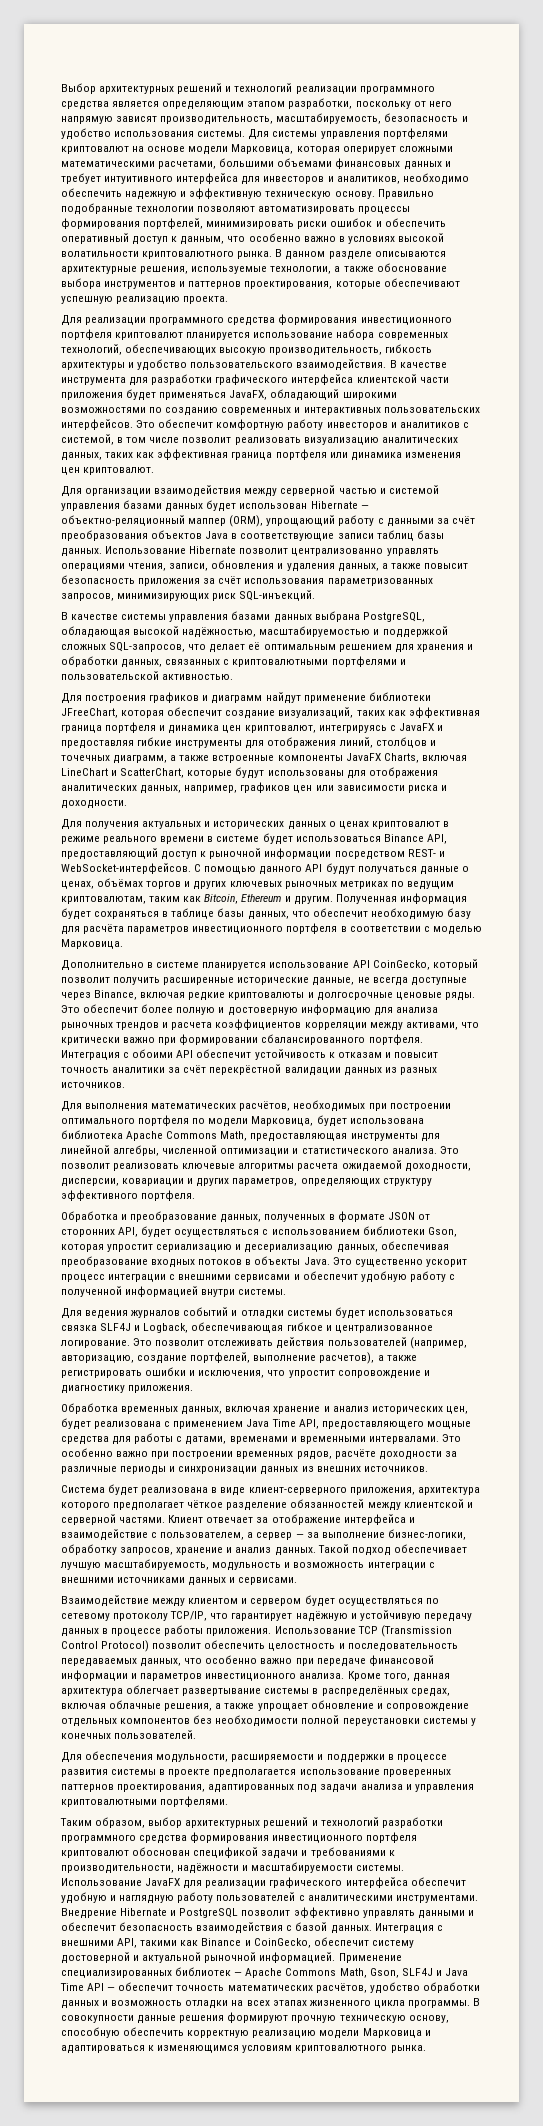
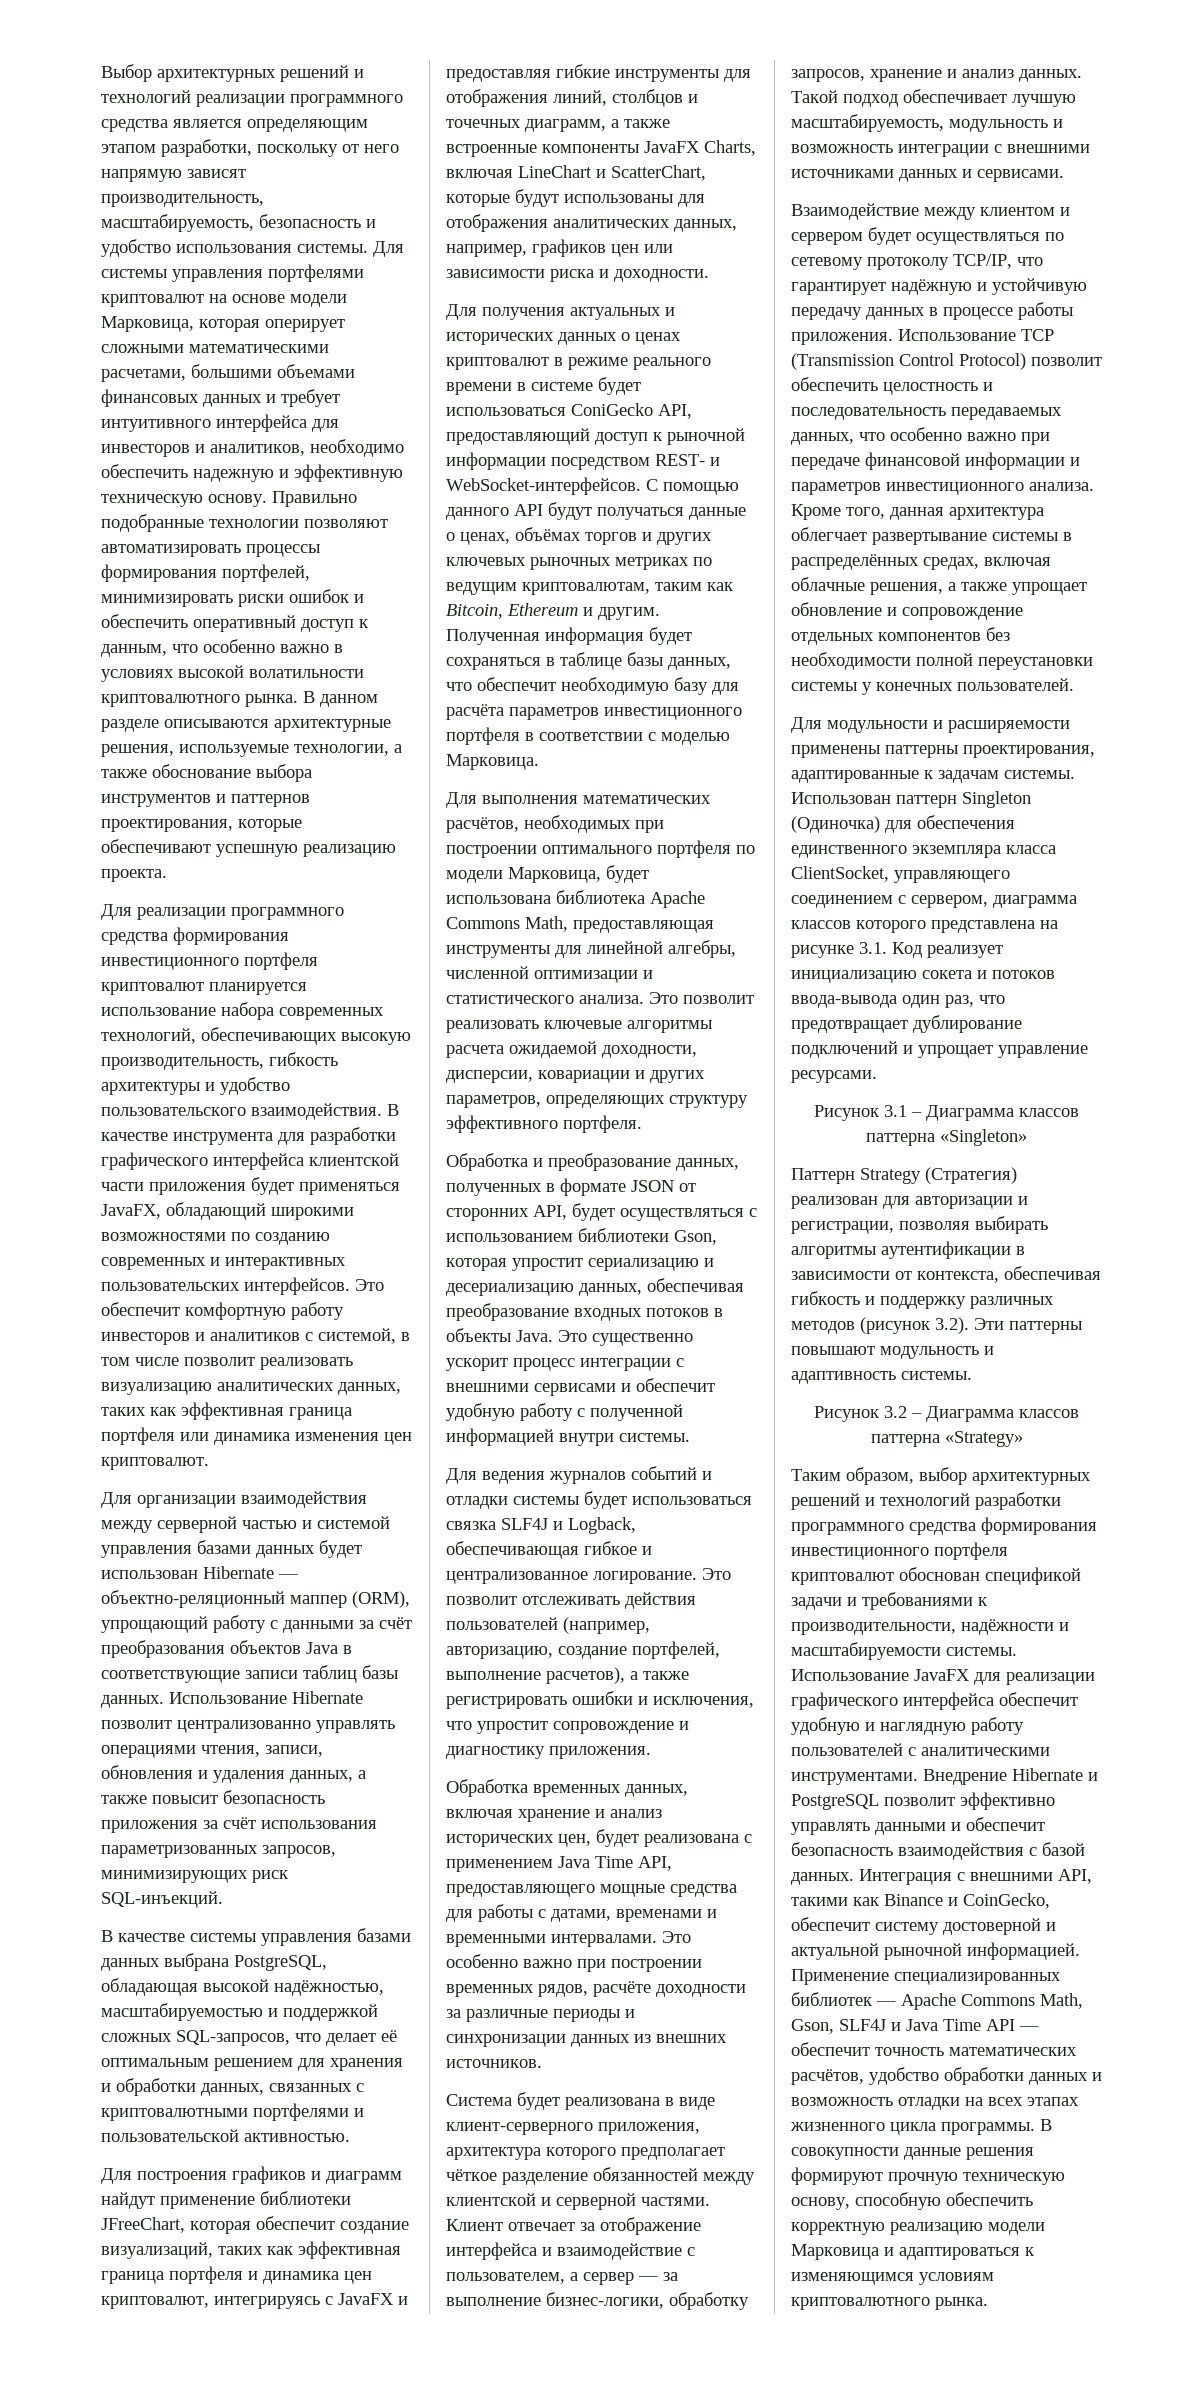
[383,834,424,842] Binance -> [571,403,653,416] ConiGecko
[61,959,478,971] [61,977,467,986] [61,990,475,1001] [61,1004,438,1016] [61,1019,479,1031] [61,1034,423,1045] [61,1049,438,1060] [61,1064,437,1076] [61,1082,125,1088] // Дополнительно в системе планируется использование API CoinGecko, который позволит получить расширенные исторические данные, не всегда доступные через Binance, включая редкие криптовалюты и долгосрочные ценовые ряды. Это обеспечит более полную и достоверную информацию для анализа рыночных трендов и расчета коэффициентов корреляции между активами, что критически важно при формировании сбалансированного портфеля. Интеграция с обоими API обеспечит устойчивость к отказам и повысит точность аналитики за счёт перекрёстной валидации данных из разных источников. -> (539, 762) none
[85,1751,447,1763] [61,1769,451,1778] [61,1784,474,1793] [61,1796,229,1807] обеспечения модульности, расширяемости и поддержки в процессе развития системы в проекте предполагается использование проверенных паттернов проектирования, адаптированных под задачи анализа и управления криптовалютными портфелями. -> [827,720,1070,733] [791,745,1095,758] [791,770,1075,783] [791,791,1031,808] [791,815,1015,833] [791,845,1056,858] [791,866,1010,883] [791,895,1077,908] [791,920,1058,933] [791,942,1003,958] [791,970,1055,983] [791,995,1005,1008] [791,1015,1022,1033] [791,1041,1088,1058] [791,1070,877,1083] [814,1105,1079,1121] [866,1129,1027,1146] [791,1167,1017,1184] [791,1196,1028,1209] [791,1216,1048,1234] [791,1241,1025,1259] [791,1266,1101,1283] [791,1291,1054,1309] [791,1317,1082,1334] [791,1346,994,1359] [791,1371,972,1384] [814,1406,1079,1422] [870,1431,1023,1447] модульности и расширяемости применены паттерны проектирования, адаптированные к задачам системы. Использован паттерн Singleton (Одиночка) для обеспечения единственного экземпляра класса ClientSocket, управляющего соединением с сервером, диаграмма классов которого представлена на рисунке 3.1. Код реализует инициализацию сокета и потоков ввода-вывода один раз, что предотвращает дублирование подключений и упрощает управление ресурсами. // Рисунок 3.1 – Диаграмма классов паттерна «Singleton» // Паттерн Strategy (Стратегия) реализован для авторизации и регистрации, позволяя выбирать алгоритмы аутентификации в зависимости от контекста, обеспечивая гибкость и поддержку различных методов (рисунок 3.2). Эти паттерны повышают модульность и адаптивность системы. // Рисунок 3.2 – Диаграмма классов паттерна «Strategy»

